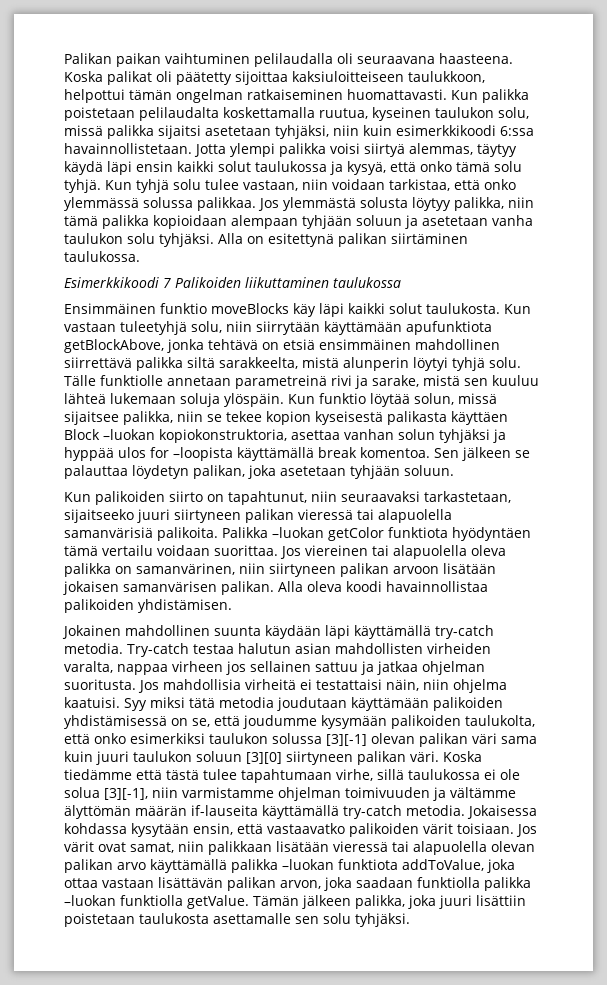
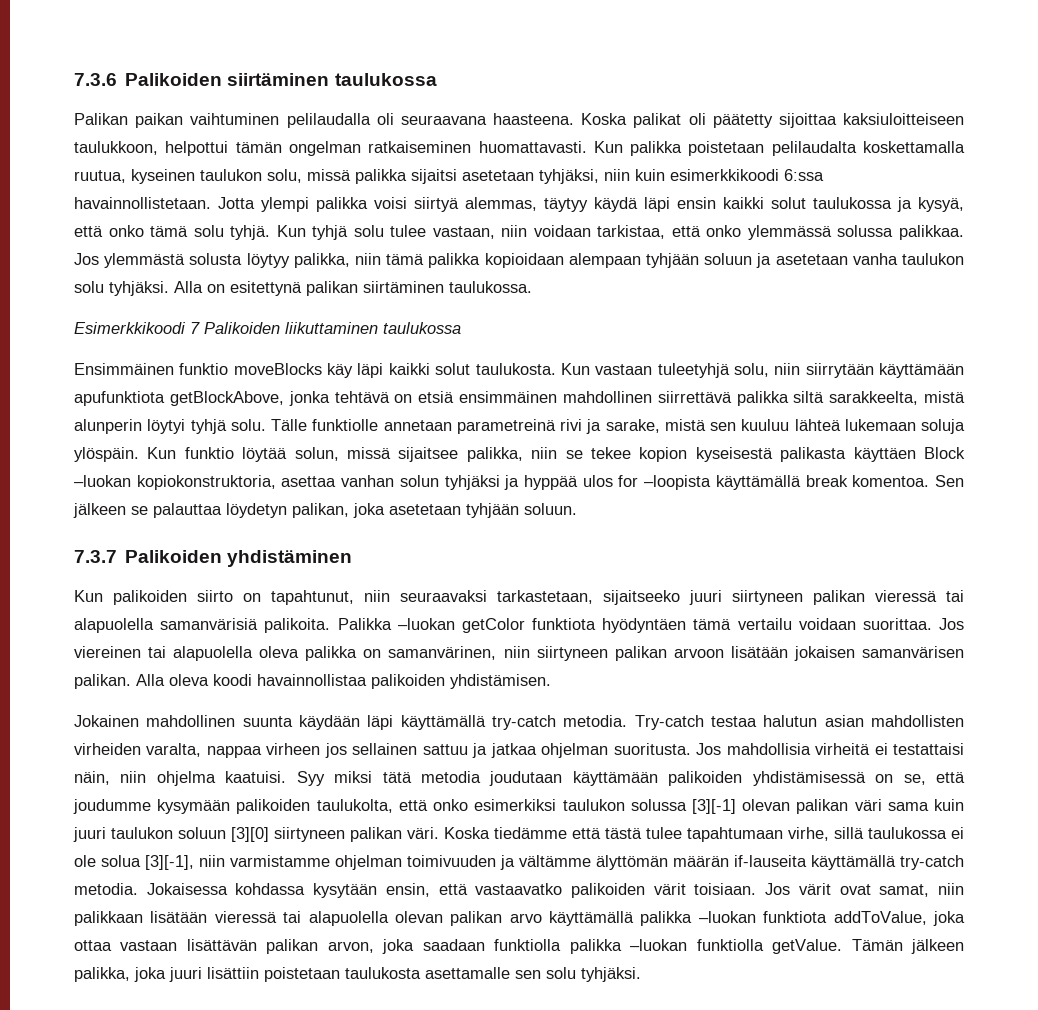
(64, 58) none -> [74,73,437,86] 7.3.6 Palikoiden siirtäminen taulukossa //
(454, 470) none -> [74,550,353,567] // 7.3.7 Palikoiden yhdistäminen

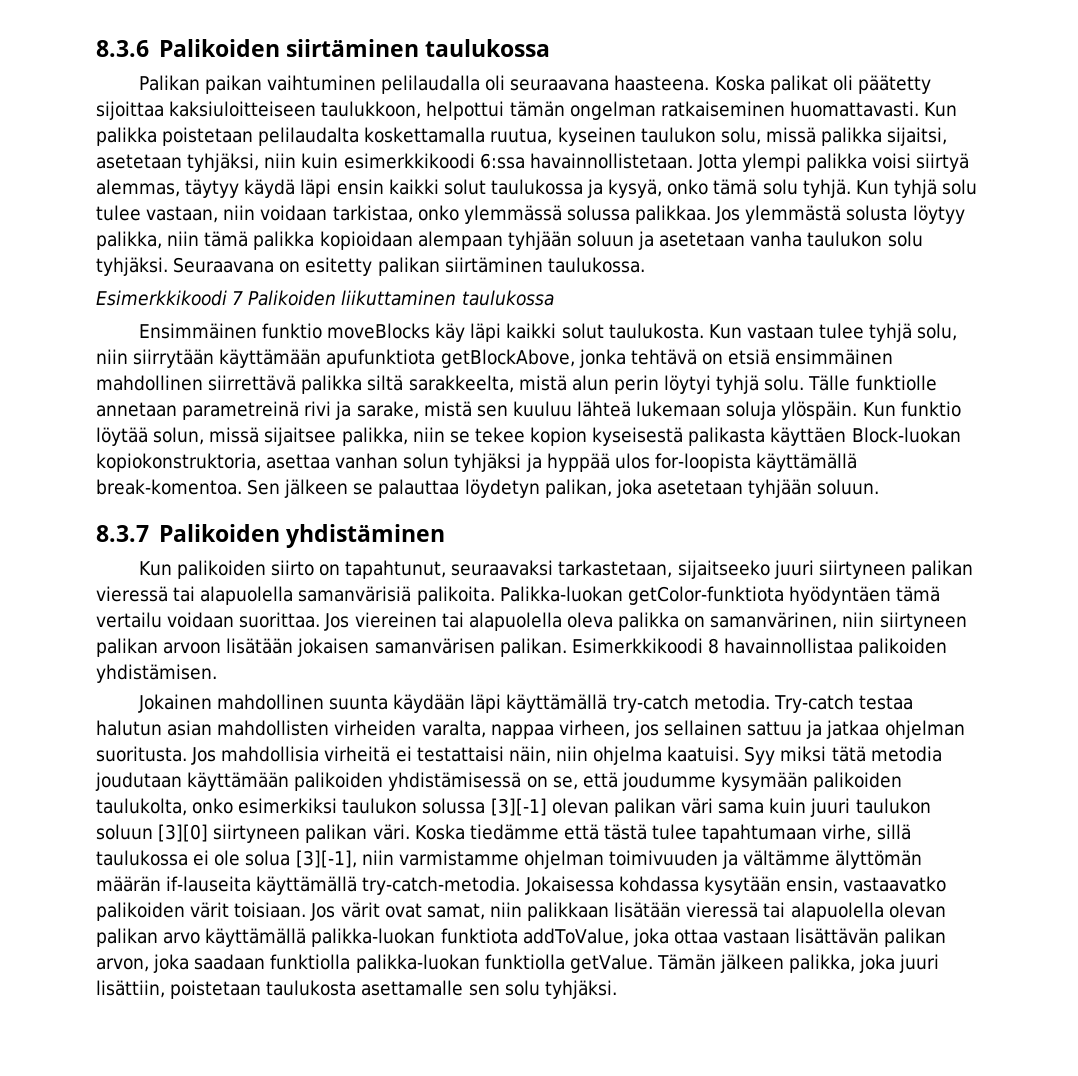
[74,73,117,86] 7.3.6 -> [96,40,149,57] 8.3.6
[411,169,457,184] sijaitsi -> [887,127,948,146] sijaitsi,
[74,226,103,237] että -> (663, 188) none
[671,226,701,237] että -> (413, 214) none
[174,281,302,296] Alla on esitettynä -> [173,257,373,276] Seuraavana on esitetty
[657,363,730,378] tuleetyhjä -> [818,323,913,342] tulee tyhjä
[74,419,142,434] alunperin -> [571,375,659,394] alun perin
[923,447,965,459] [74,475,131,487] Block –luokan -> [851,427,961,443] Block-luokan
[618,475,930,490] for –loopista käyttämällä break komentoa. -> [655,453,858,472] [96,479,242,495] for-loopista käyttämällä break-komentoa.
[74,550,117,563] 7.3.7 -> [96,525,149,542] 8.3.7
[364,590,390,602] niin -> (447, 569) none
[337,618,597,633] Palikka –luokan getColor funktiota -> [499,586,784,605] Palikka-luokan getColor-funktiota
[136,674,252,686] Alla oleva koodi -> [571,638,719,654] Esimerkkikoodi 8
[266,743,321,755] virheen -> [558,720,630,738] virheen,
[398,800,428,811] että -> (187, 807) none
[900,855,964,870] [74,883,138,895] try-catch metodia. -> [362,876,521,895] try-catch-metodia.
[438,884,468,895] että -> (838, 885) none
[640,911,756,926] palikka –luokan -> [311,928,436,947] palikka-luokan
[569,939,688,954] palikka –luokan -> [355,954,480,973] palikka-luokan
[207,967,259,979] lisättiin -> [96,980,165,998] lisättiin,

